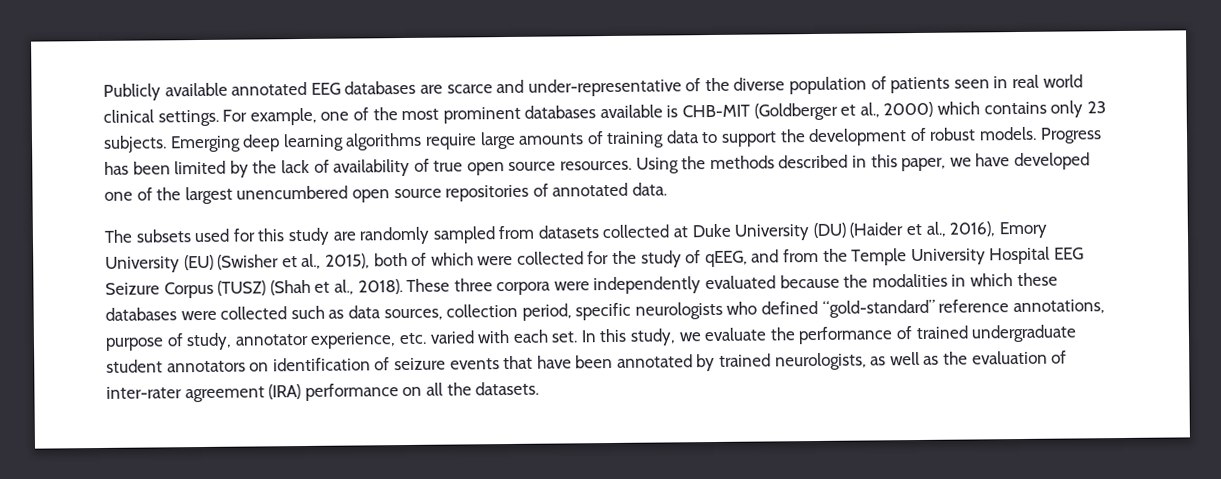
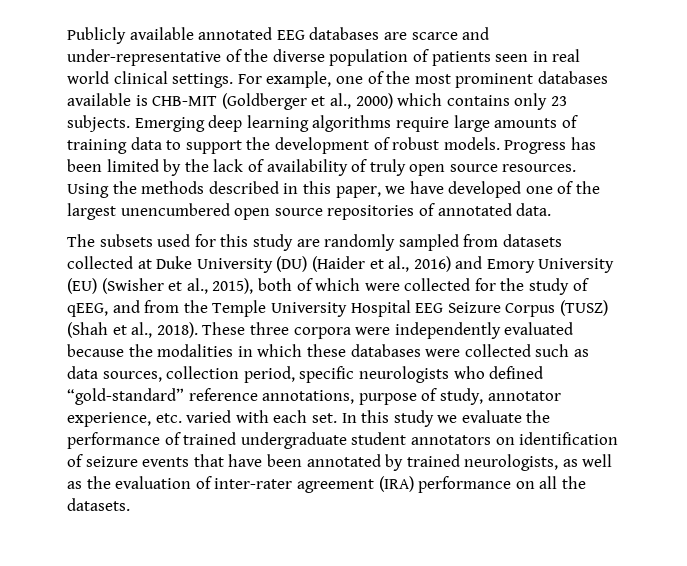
[433,160,464,172] true -> [369,159,406,176] truly
[949,221,996,237] 2016), -> [413,256,483,272] 2016) and
[630,328,677,346] study, -> [393,410,434,427] study

